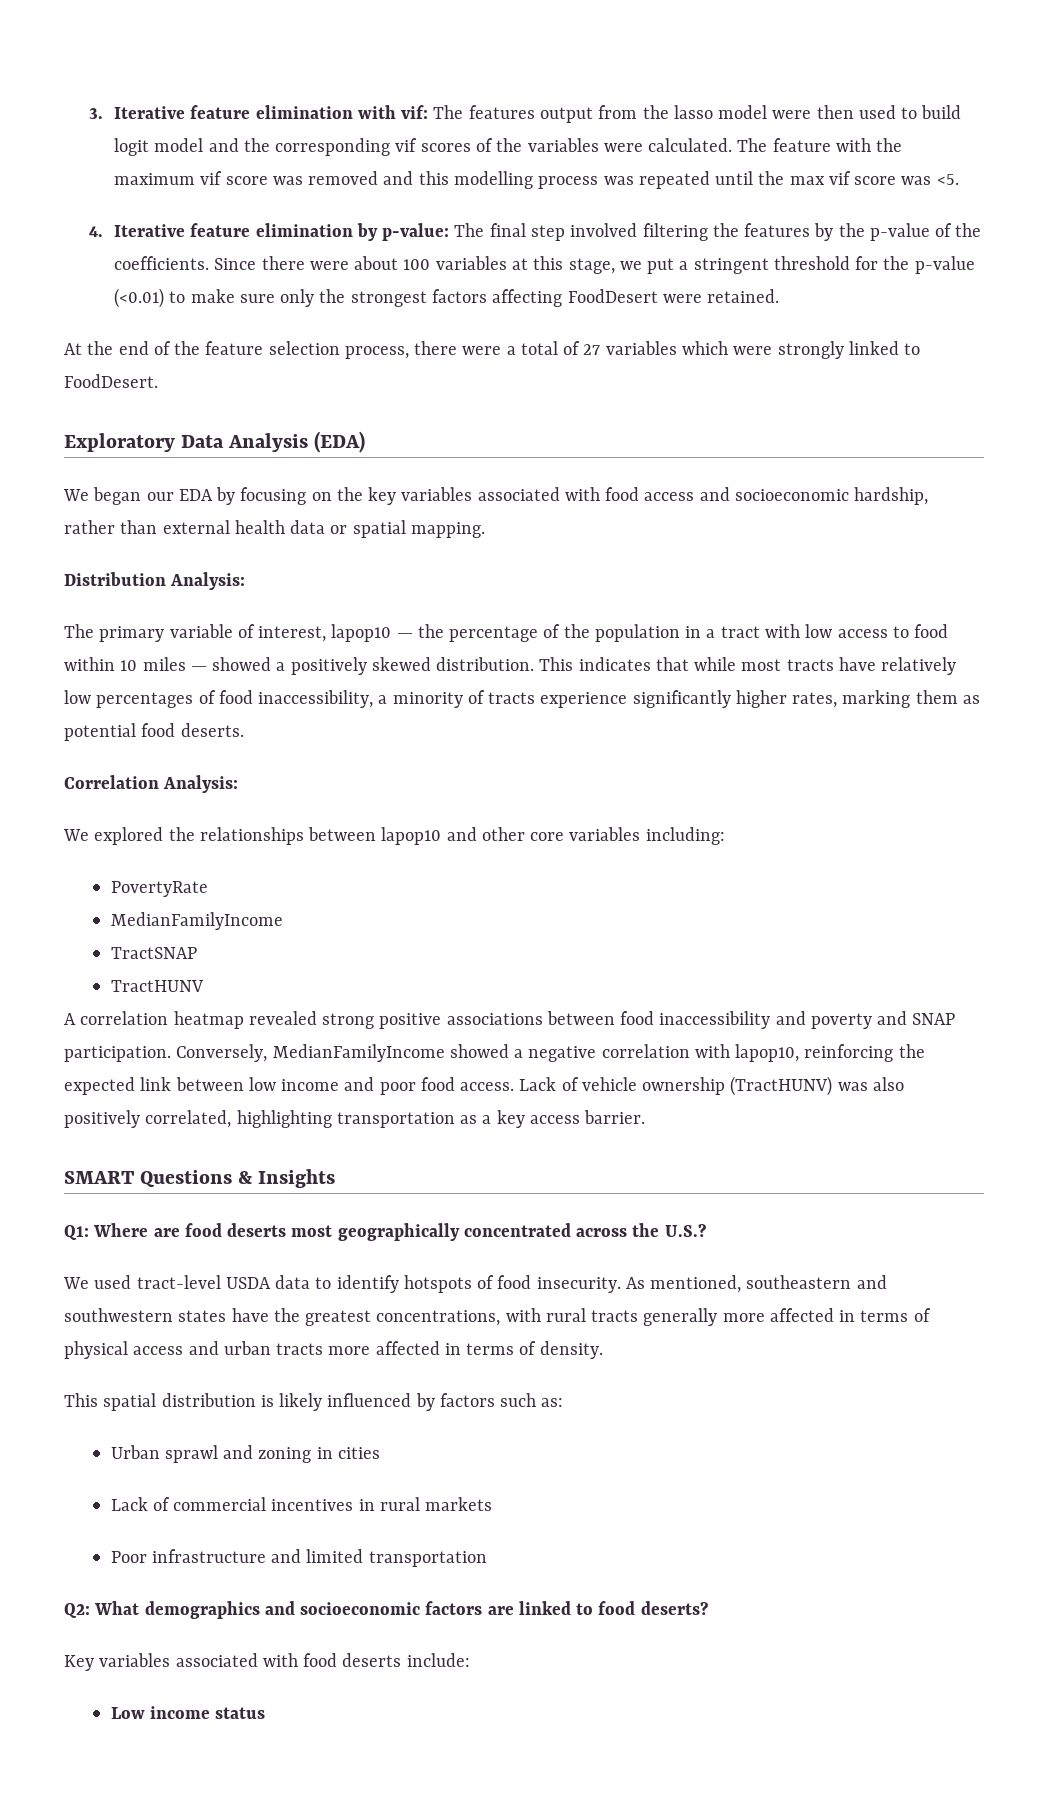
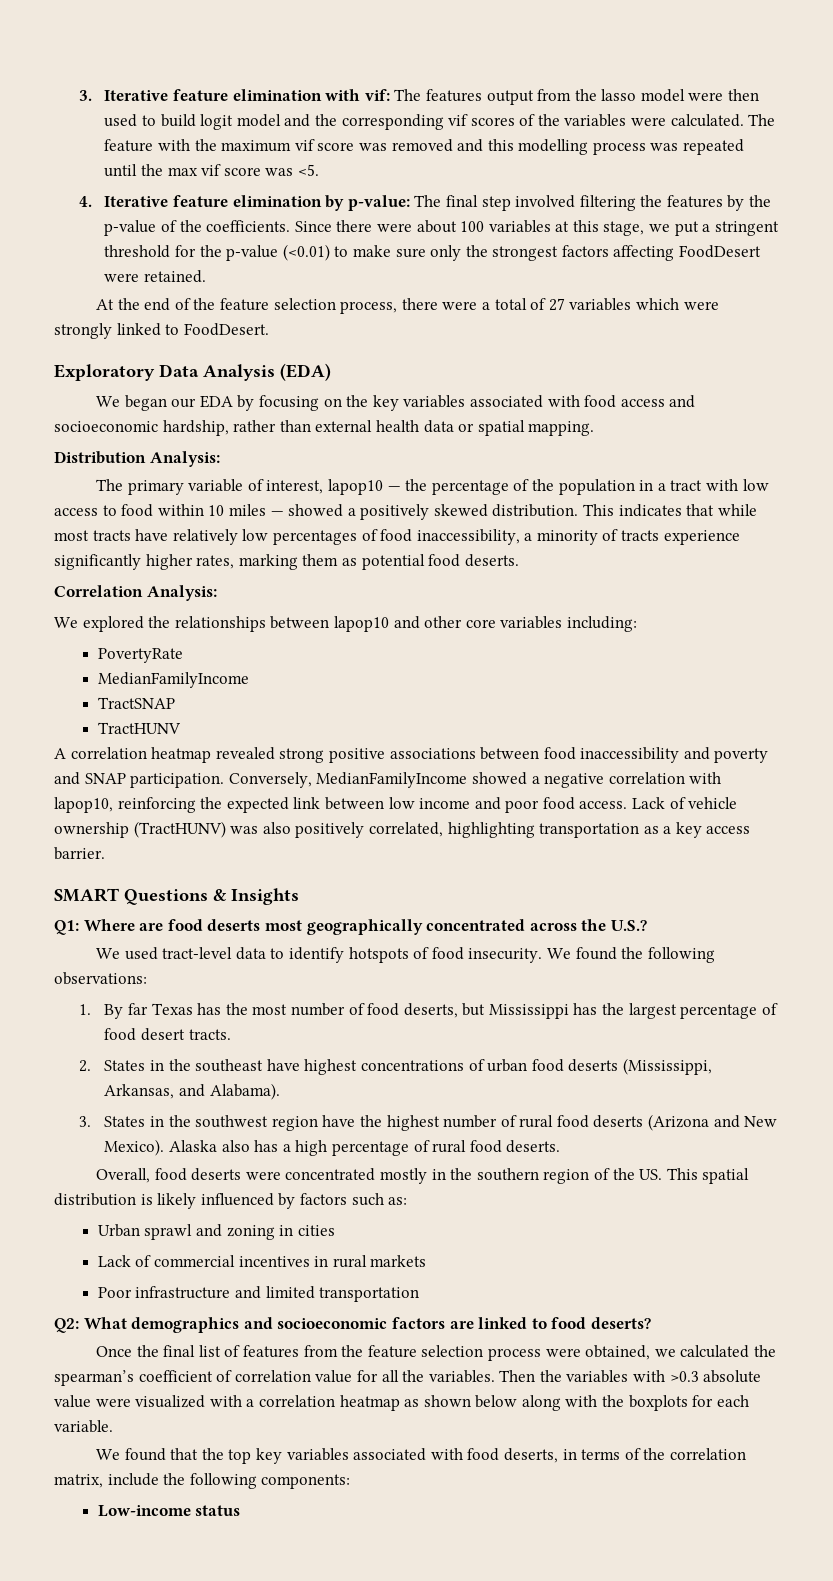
[225,1277,271,1289] USDA -> (233, 953) none
[625,1275,887,1293] [64,1308,931,1326] [64,1341,603,1359] As mentioned, southeastern and southwestern states have the greatest concentrations, with rural tracts generally more affected in terms of physical access and urban tracts more affected in terms of density. // -> [547,947,715,963] [54,972,147,985] [79,1003,778,1019] [104,1028,231,1041] [79,1058,712,1075] [104,1083,280,1100] [79,1114,778,1131] [104,1139,561,1156] [96,1168,663,1184] We found the following observations: // 1. By far Texas has the most number of food deserts, but Mississippi has the largest percentage of food desert tracts. // 2. States in the southeast have highest concentrations of urban food deserts (Mississippi, Arkansas, and Alabama). // 3. States in the southwest region have the highest number of rural food deserts (Arizona and New Mexico). Alaska also has a high percentage of rural food deserts. // Overall, food deserts were concentrated mostly in the southern region of the US.
[64,1653,470,1671] [110,1706,210,1719] Key variables associated with food deserts include: // Low income -> [96,1345,776,1361] [54,1370,762,1386] [54,1395,749,1411] [54,1420,113,1433] [96,1448,746,1464] [54,1473,351,1489] [97,1505,191,1517] Once the final list of features from the feature selection process were obtained, we calculated the spearman’s coefficient of correlation value for all the variables. Then the variables with >0.3 absolute value were visualized with a correlation heatmap as shown below along with the boxplots for each variable. // We found that the top key variables associated with food deserts, in terms of the correlation matrix, include the following components: // Low-income

